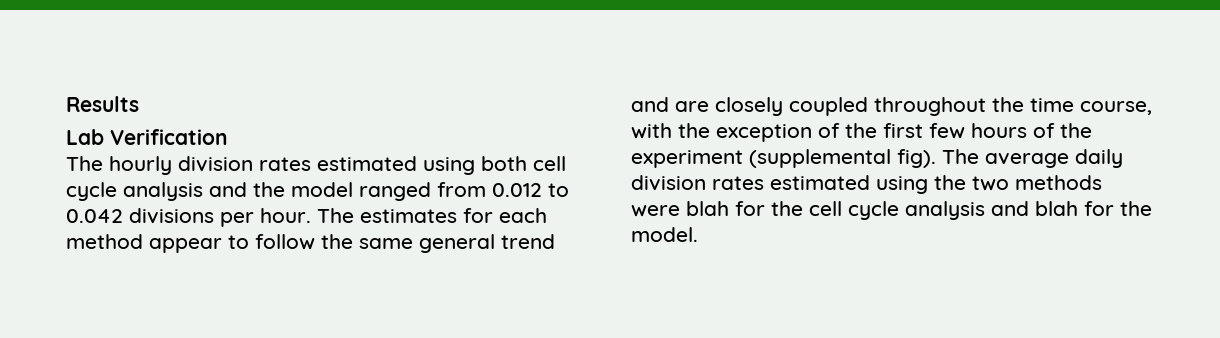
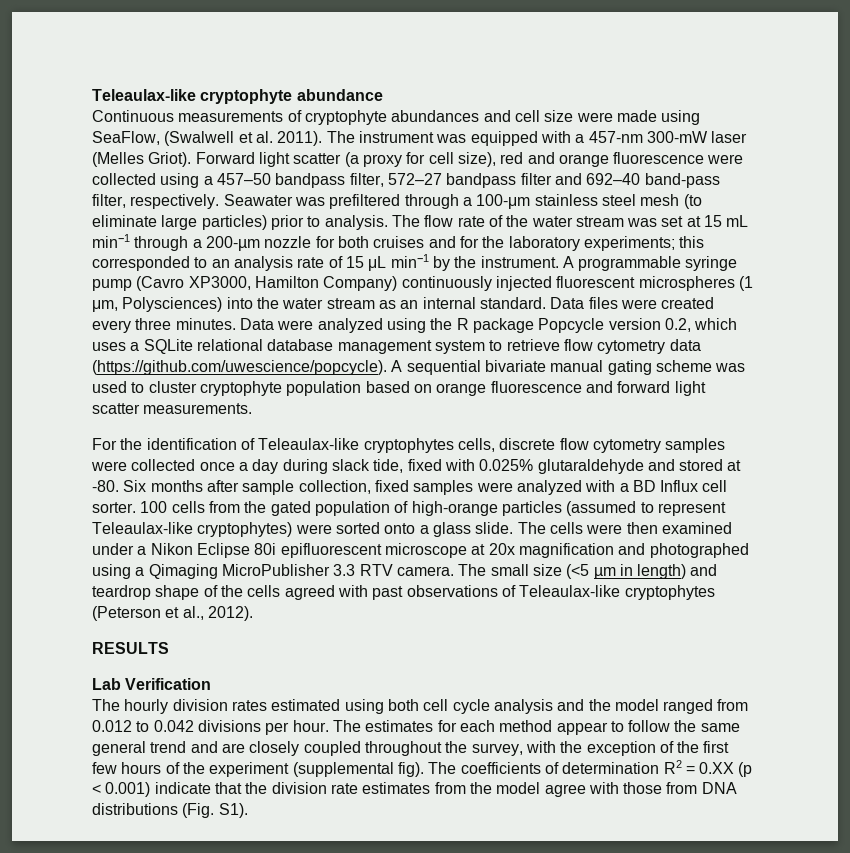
[66,96,139,112] Results -> [92,89,383,104] [92,110,701,125] [92,131,748,146] [92,152,744,167] [92,173,720,188] [92,194,702,209] [92,215,749,230] [92,234,705,251] [92,254,738,271] [92,276,753,291] [92,297,715,312] [92,318,738,333] [92,339,701,354] [92,360,746,375] [92,381,706,396] [92,403,253,414] [92,438,726,453] [91,459,742,474] [92,480,728,495] [92,501,726,516] [92,522,732,537] [92,543,749,558] [92,564,718,579] [92,585,715,600] [92,606,253,621] [92,642,169,654] Teleaulax-like cryptophyte abundance // Continuous measurements of cryptophyte abundances and cell size were made using SeaFlow, (Swalwell et al. 2011). The instrument was equipped with a 457-nm 300-mW laser (Melles Griot). Forward light scatter (a proxy for cell size), red and orange fluorescence were collected using a 457–50 bandpass filter, 572–27 bandpass filter and 692–40 band-pass filter, respectively. Seawater was prefiltered through a 100-μm stainless steel mesh (to eliminate large particles) prior to analysis. The flow rate of the water stream was set at 15 mL min−1 through a 200-µm nozzle for both cruises and for the laboratory experiments; this corresponded to an analysis rate of 15 μL min−1 by the instrument. A programmable syringe pump (Cavro XP3000, Hamilton Company) continuously injected fluorescent microspheres (1 μm, Polysciences) into the water stream as an internal standard. Data files were created every three minutes. Data were analyzed using the R package Popcycle version 0.2, which uses a SQLite relational database management system to retrieve flow cytometry data (https://github.com/uwescience/popcycle). A sequential bivariate manual gating scheme was used to cluster cryptophyte population based on orange fluorescence and forward light scatter measurements. // For the identification of Teleaulax-like cryptophytes cells, discrete flow cytometry samples were collected once a day during slack tide, fixed with 0.025% glutaraldehyde and stored at -80. Six months after sample collection, fixed samples were analyzed with a BD Influx cell sorter. 100 cells from the gated population of high-orange particles (assumed to represent Teleaulax-like cryptophytes) were sorted onto a glass slide. The cells were then examined under a Nikon Eclipse 80i epifluorescent microscope at 20x magnification and photographed using a Qimaging MicroPublisher 3.3 RTV camera. The small size (<5 µm in length) and teardrop shape of the cells agreed with past observations of Teleaulax-like cryptophytes (Peterson et al., 2012). // RESULTS
[1030,98,1152,115] time course, -> [471,743,523,756] survey,
[985,149,1123,168] [631,175,1102,194] [631,201,1152,220] [631,227,698,242] average daily division rates estimated using the two methods were blah for the cell cycle analysis and blah for the model. -> [460,760,753,777] [92,782,737,797] [92,803,248,818] coefficients of determination R2 = 0.XX (p < 0.001) indicate that the division rate estimates from the model agree with those from DNA distributions (Fig. S1).

